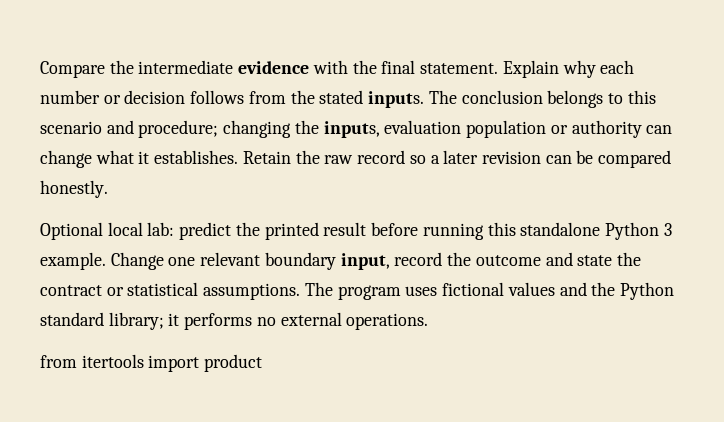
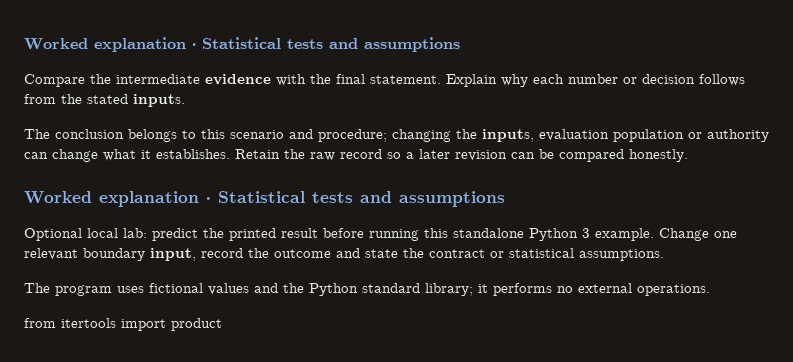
(40, 69) none -> [24,37,460,52] Worked explanation · Statistical tests and assumptions //
(425, 99) none -> (185, 100) //
(108, 189) none -> [24,191,505,207] // Worked explanation · Statistical tests and assumptions
(301, 291) none -> (664, 255) //

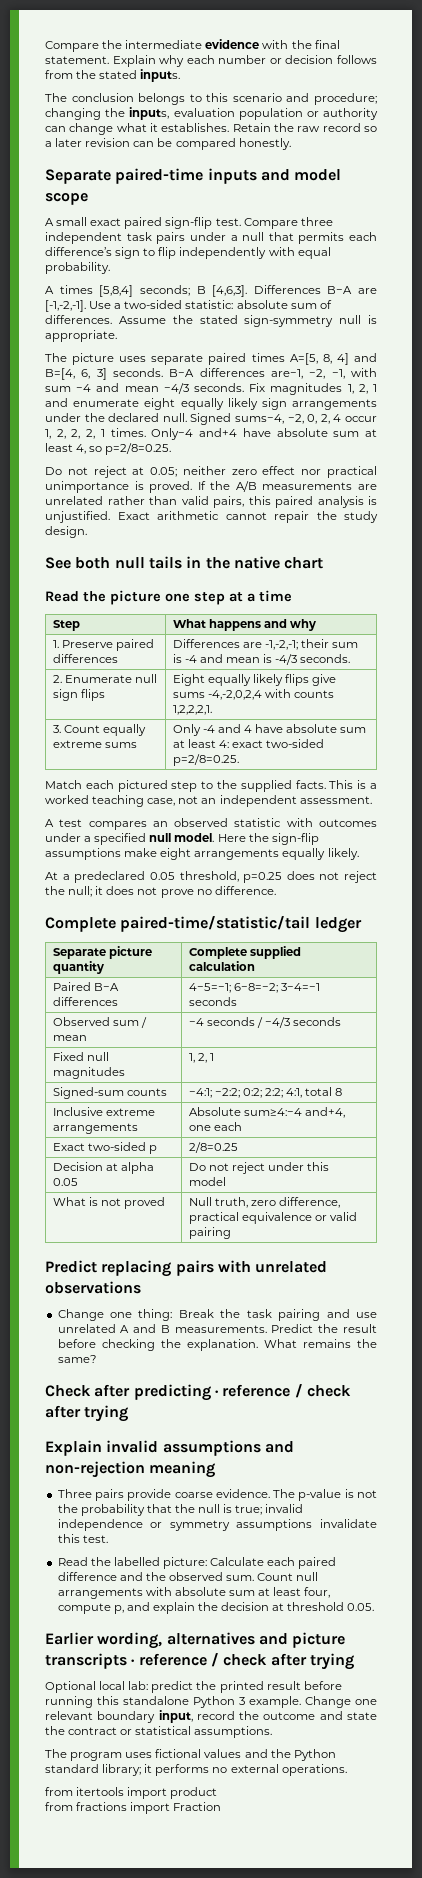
[24,37,460,52] Worked explanation · Statistical tests and assumptions // -> (45, 46) none
[24,191,505,207] Worked explanation · Statistical tests and assumptions -> [45,168,342,184] [45,193,88,205] [45,217,333,229] [45,232,377,244] [45,247,331,259] [45,262,110,274] [45,285,377,297] [45,300,332,312] [45,315,377,327] [45,330,117,342] [45,353,377,365] [45,368,377,380] [45,383,377,395] [45,398,377,410] [45,413,378,425] [45,428,377,440] [45,443,172,455] [45,466,377,478] [45,481,377,493] [45,496,377,508] [45,511,378,523] [45,526,87,538] [45,556,324,569] [45,590,292,605] [52,620,80,631] [172,619,317,631] [52,639,154,651] [52,654,118,663] [172,639,359,650] [172,654,351,665] [52,674,157,683] [52,689,105,701] [172,674,337,686] [172,689,335,700] [172,705,212,715] [52,724,146,736] [52,740,137,748] [172,724,367,736] [172,739,325,748] [172,754,239,766] [45,780,378,792] [45,795,372,807] [45,818,377,830] [45,833,319,845] [45,848,359,860] [45,871,377,883] [45,886,276,898] [45,916,362,933] [52,946,152,959] [52,961,104,974] [188,946,301,959] [188,961,255,971] [52,982,119,991] [52,997,118,1006] [188,983,320,993] [188,997,237,1006] [52,1017,147,1028] [52,1035,87,1041] [188,1017,342,1028] [52,1052,109,1061] [52,1067,125,1079] [188,1053,214,1063] [52,1087,167,1099] [188,1087,343,1098] [52,1107,155,1116] [52,1123,138,1134] [188,1107,345,1118] [188,1122,242,1131] [52,1142,157,1154] [188,1142,238,1153] [52,1162,154,1174] [52,1178,78,1186] [188,1162,330,1174] [188,1177,226,1186] [52,1197,166,1209] [188,1197,341,1208] [188,1212,358,1224] [188,1227,231,1239] [45,1260,328,1277] [45,1281,141,1294] [57,1309,377,1321] [57,1324,378,1333] [57,1339,378,1351] [57,1355,97,1363] [45,1384,351,1401] [45,1405,129,1422] [45,1440,294,1456] [45,1461,216,1478] [57,1489,377,1501] [57,1504,304,1516] [57,1519,377,1531] [57,1534,108,1543] [57,1557,337,1569] [57,1572,319,1581] [57,1587,331,1599] [57,1602,375,1614] [45,1632,346,1649] [45,1653,354,1670] Separate paired-time inputs and model scope // A small exact paired sign-flip test. Compare three independent task pairs under a null that permits each difference’s sign to flip independently with equal probability. // A times [5,8,4] seconds; B [4,6,3]. Differences B−A are [-1,-2,-1]. Use a two-sided statistic: absolute sum of differences. Assume the stated sign-symmetry null is appropriate. // The picture uses separate paired times A=[5, 8, 4] and B=[4, 6, 3] seconds. B−A differences are−1, −2, −1, with sum −4 and mean −4/3 seconds. Fix magnitudes 1, 2, 1 and enumerate eight equally likely sign arrangements under the declared null. Signed sums−4, −2, 0, 2, 4 occur 1, 2, 2, 2, 1 times. Only−4 and+4 have absolute sum at least 4, so p=2/8=0.25. // Do not reject at 0.05; neither zero effect nor practical unimportance is proved. If the A/B measurements are unrelated rather than valid pairs, this paired analysis is unjustified. Exact arithmetic cannot repair the study design. // See both null tails in the native chart // Read the picture one step at a time // Step | What happens and why // 1. Preserve paired differences | Differences are -1,-2,-1; their sum is -4 and mean is -4/3 seconds. // 2. Enumerate null sign flips | Eight equally likely flips give sums -4,-2,0,2,4 with counts 1,2,2,2,1. // 3. Count equally extreme sums | Only -4 and 4 have absolute sum at least 4: exact two-sided p=2/8=0.25. // Match each pictured step to the supplied facts. This is a worked teaching case, not an independent assessment. // A test compares an observed statistic with outcomes under a specified null model. Here the sign-flip assumptions make eight arrangements equally likely. // At a predeclared 0.05 threshold, p=0.25 does not reject the null; it does not prove no difference. // Complete paired-time/statistic/tail ledger // Separate picture quantity | Complete supplied calculation // Paired B−A differences | 4−5=−1; 6−8=−2; 3−4=−1 seconds // Observed sum / mean | −4 seconds / −4/3 seconds // Fixed null magnitudes | 1, 2, 1 // Signed-sum counts | −4:1; −2:2; 0:2; 2:2; 4:1, total 8 // Inclusive extreme arrangements | Absolute sum≥4:−4 and+4, one each // Exact two-sided p | 2/8=0.25 // Decision at alpha 0.05 | Do not reject under this model // What is not proved | Null truth, zero difference, practical equivalence or valid pairing // Predict replacing pairs with unrelated observations // Change one thing: Break the task pairing and use unrelated A and B measurements. Predict the result before checking the explanation. What remains the same? // Check after predicting · reference / check after trying // Explain invalid assumptions and non-rejection meaning // Three pairs provide coarse evidence. The p-value is not the probability that the null is true; invalid independence or symmetry assumptions invalidate this test. // Read the labelled picture: Calculate each paired difference and the observed sum. Count null arrangements with absolute sum at least four, compute p, and explain the decision at threshold 0.05. // Earlier wording, alternatives and picture transcripts · reference / check after trying
(222, 324) none -> [45,1802,222,1814] // from fractions import Fraction

